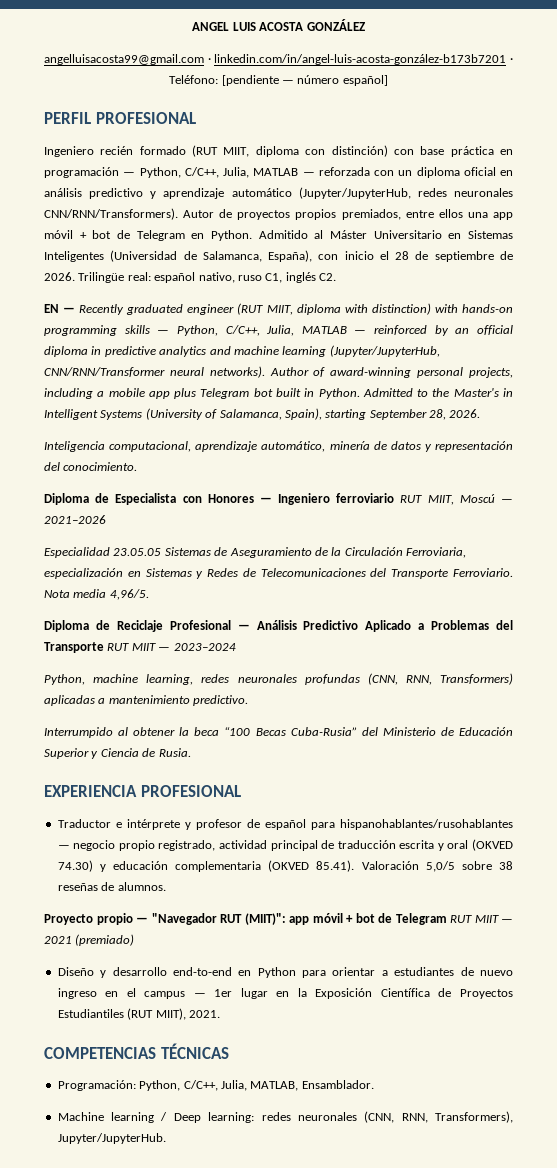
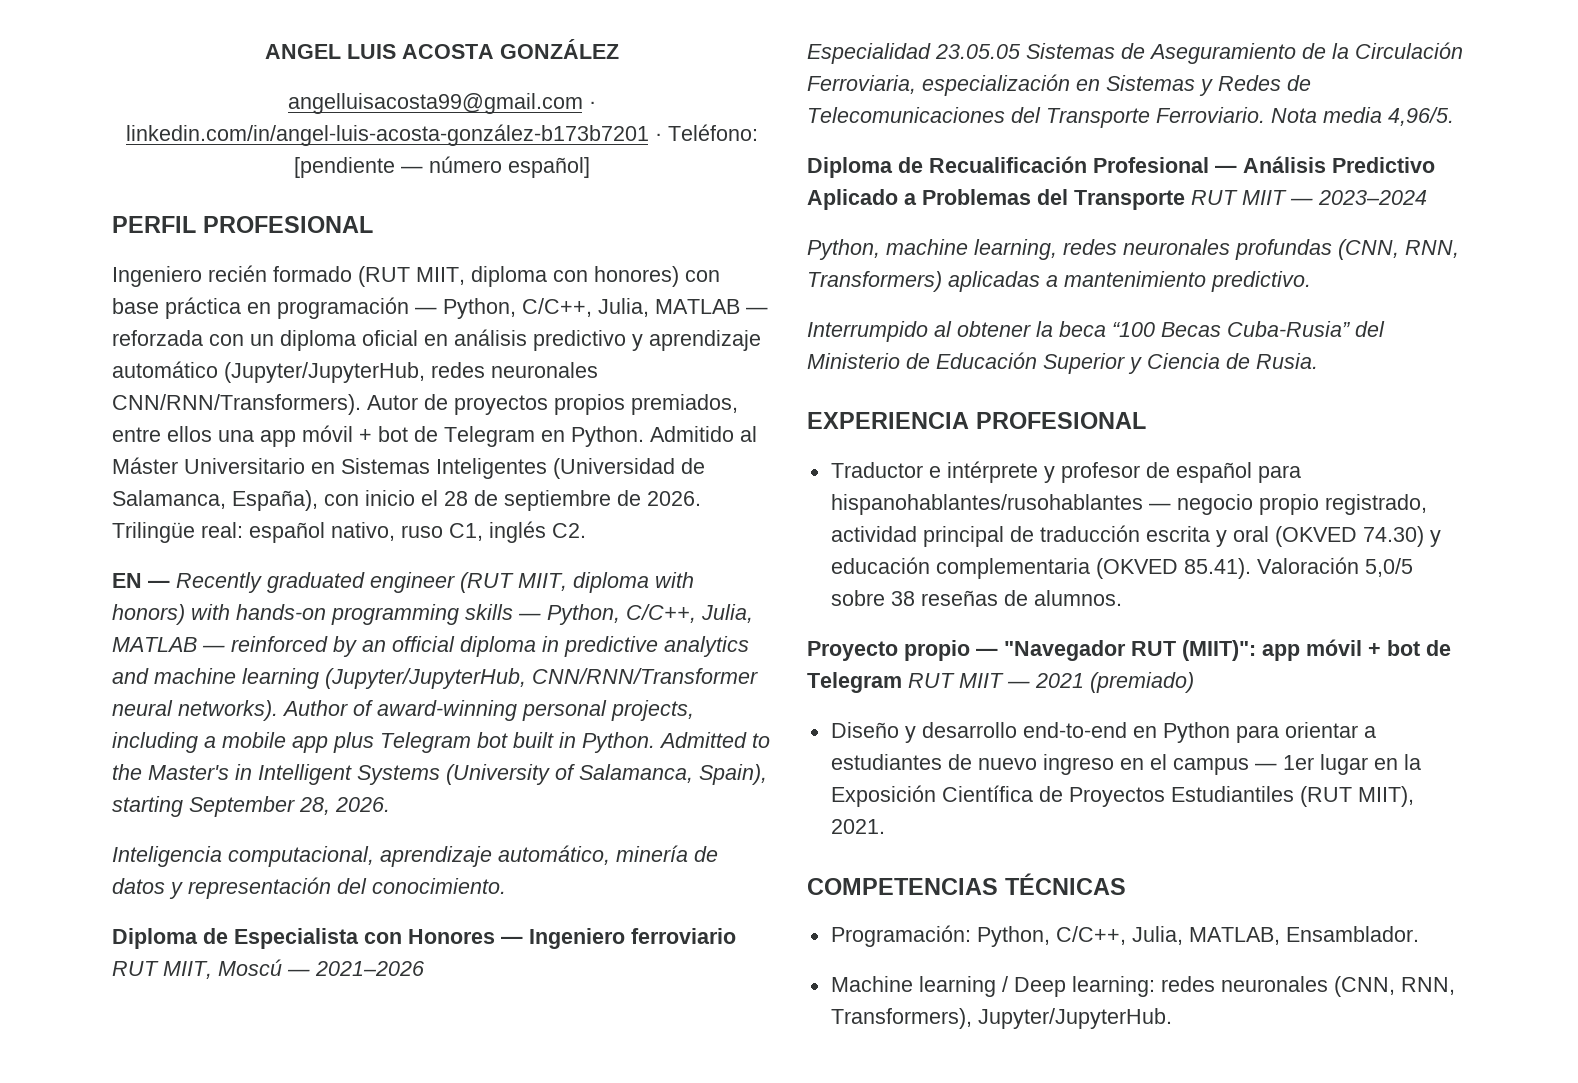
[331,145,388,157] distinción) -> [594,266,679,287] honores)
[371,303,431,315] distinction) -> [112,604,185,625] honors)
[116,620,163,632] Reciclaje -> [929,156,1087,173] Recualificación

